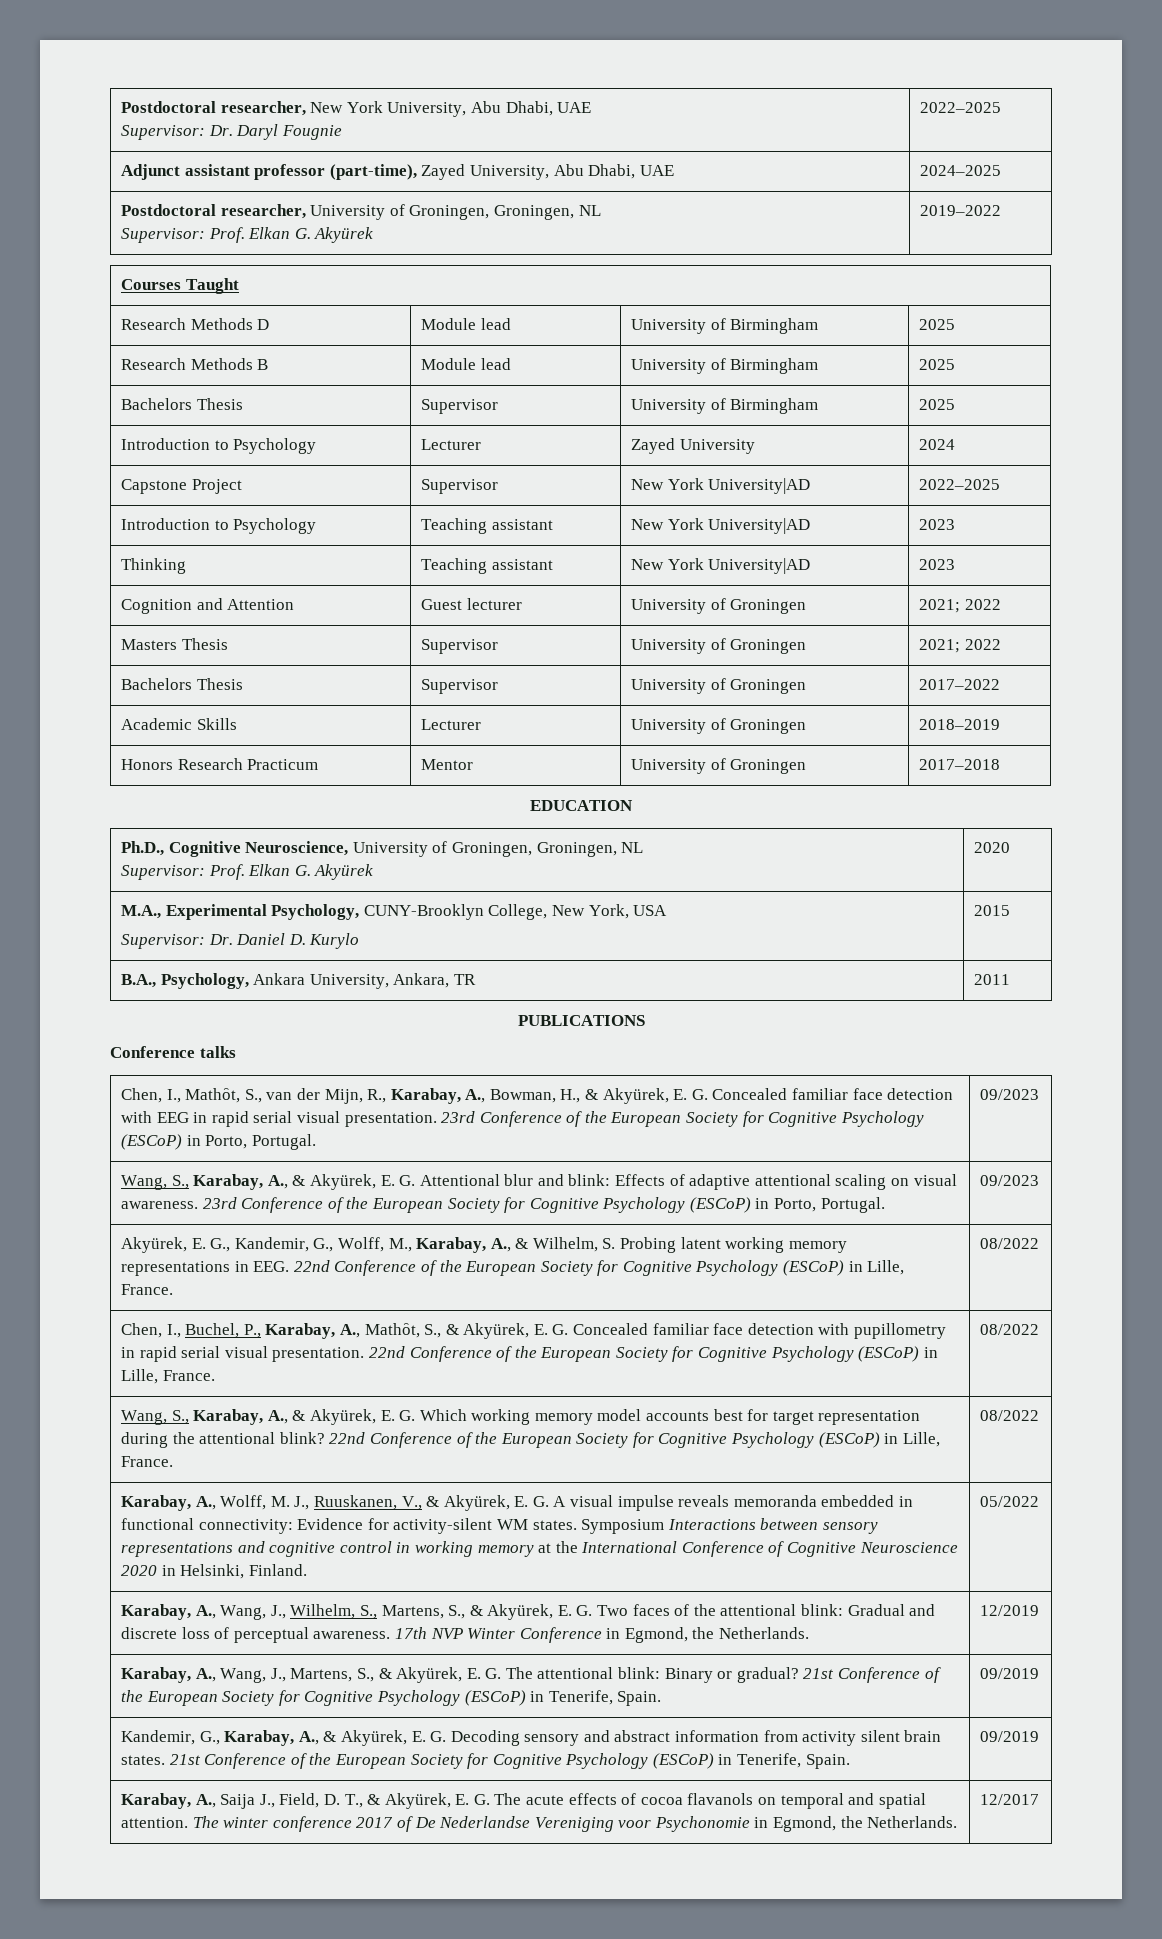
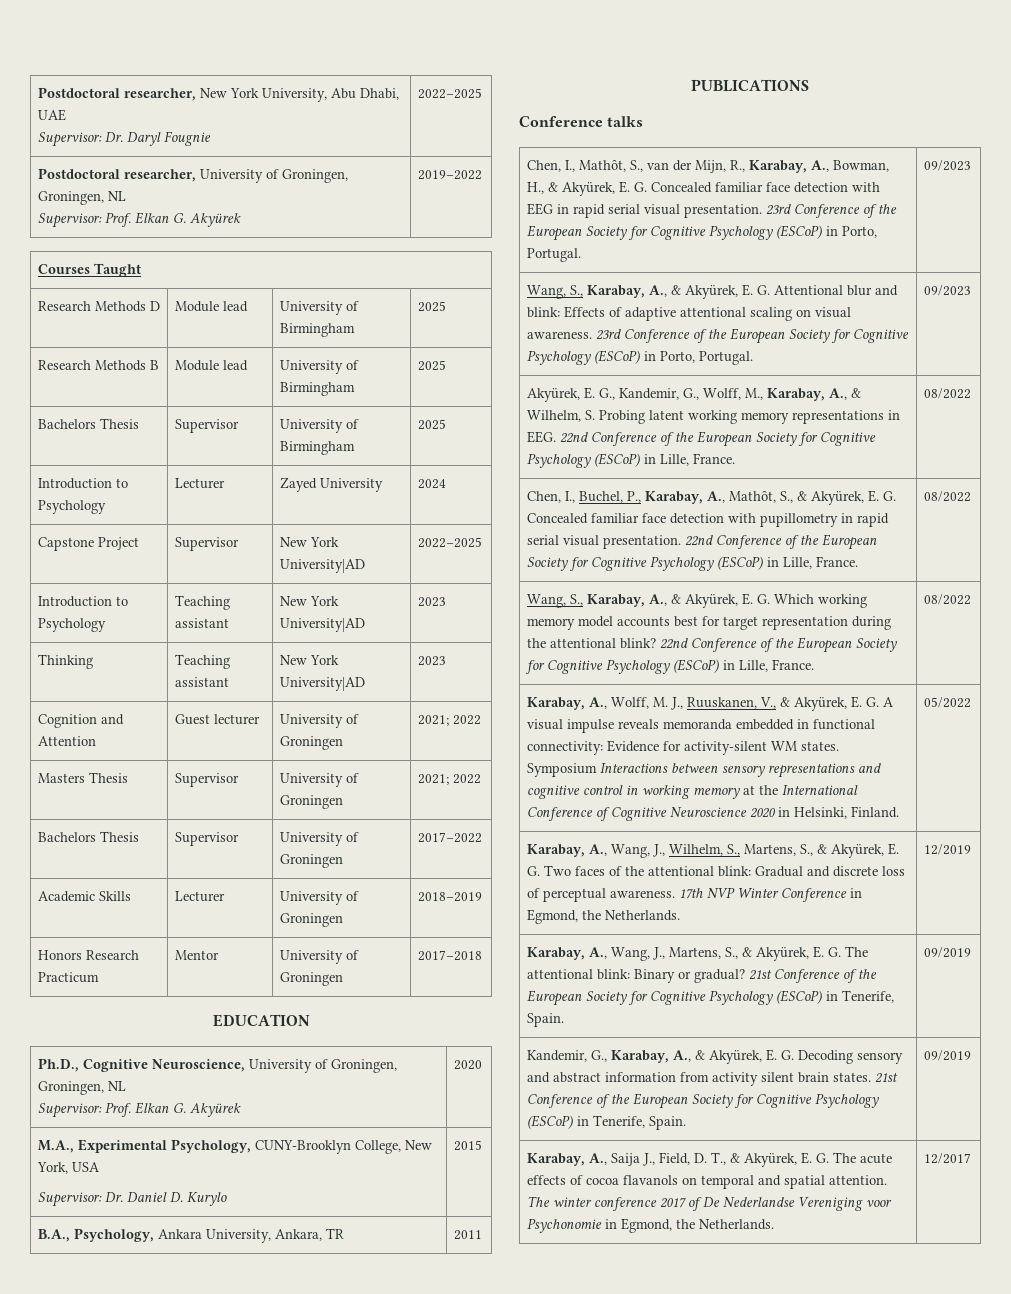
[120,164,674,180] [919,165,1001,176] // Adjunct assistant professor (part-time), Zayed University, Abu Dhabi, UAE | 2024–2025 -> (482, 93) none

